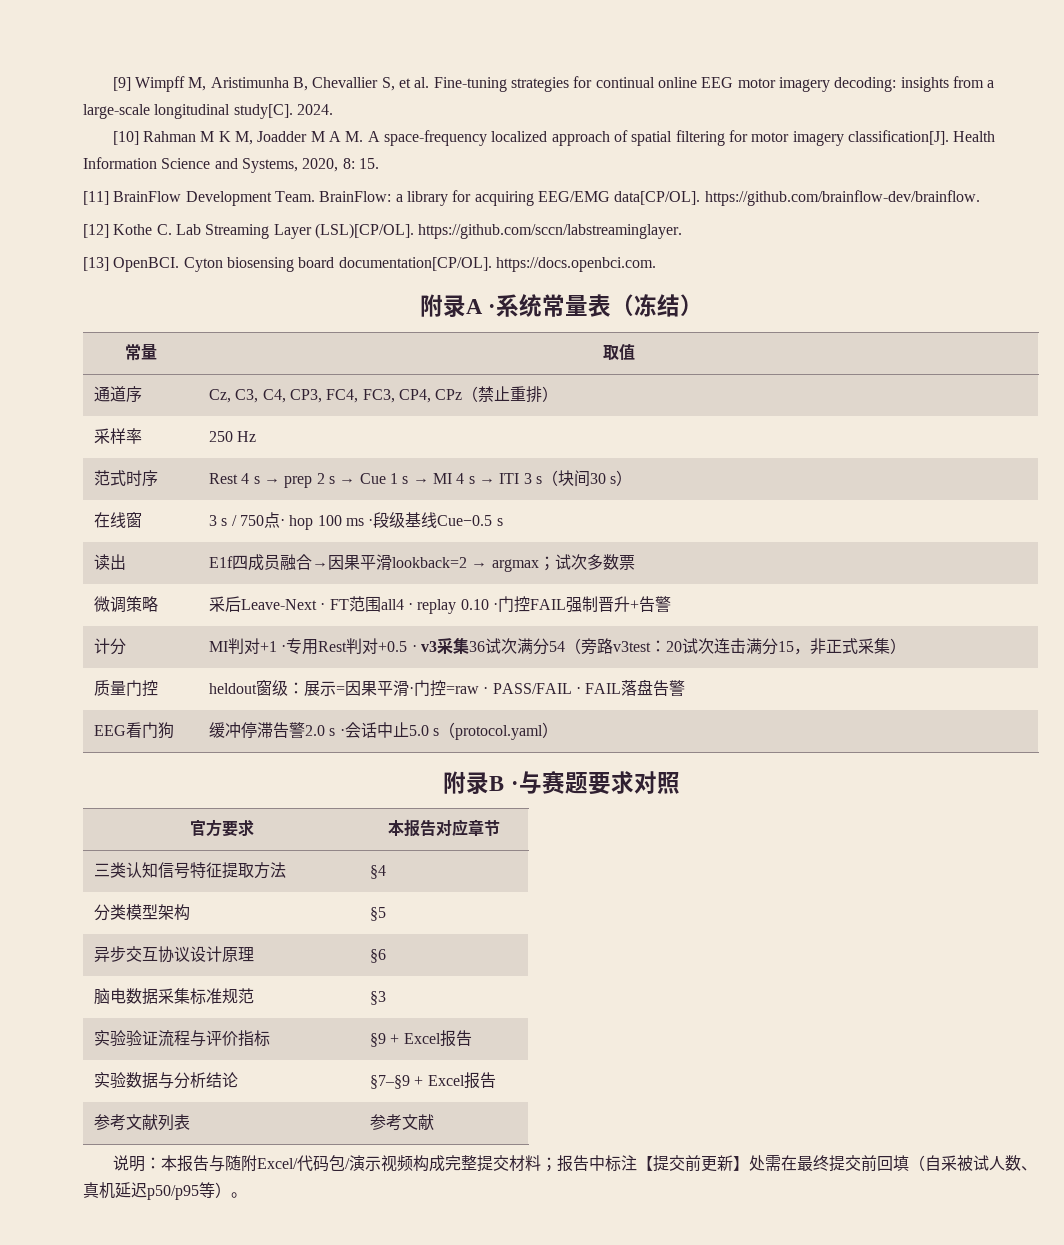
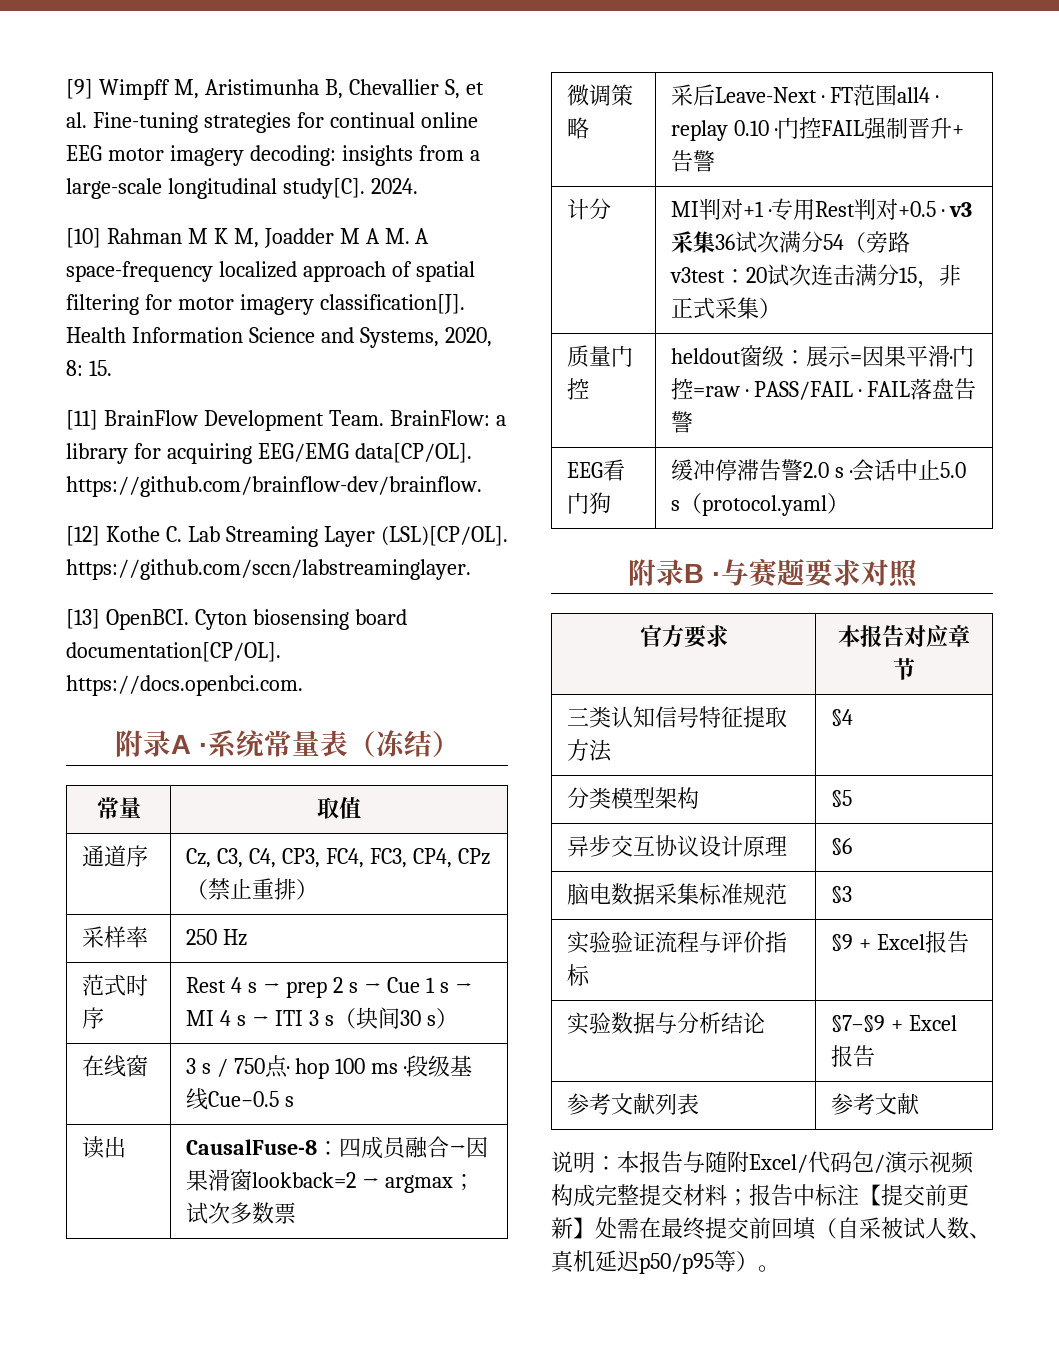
[209,556,234,568] E1f -> [186,1139,340,1155] CausalFuse-8：
[360,554,393,570] 平滑 -> [208,1169,253,1191] 滑窗

